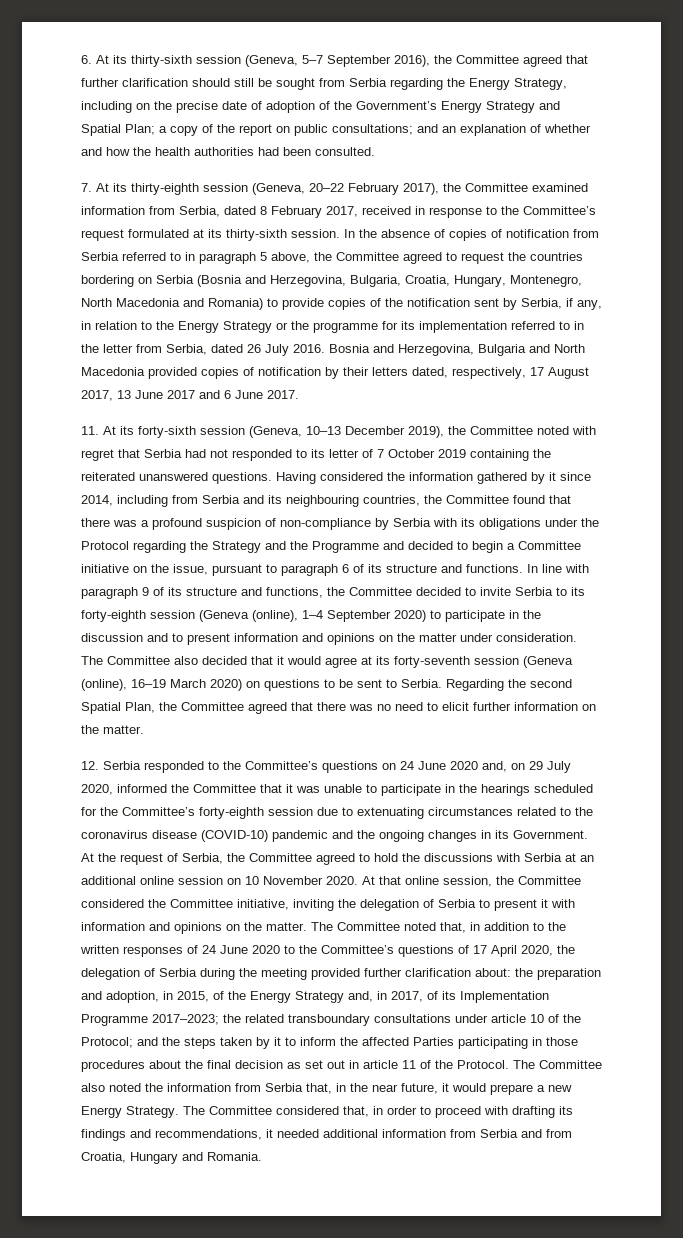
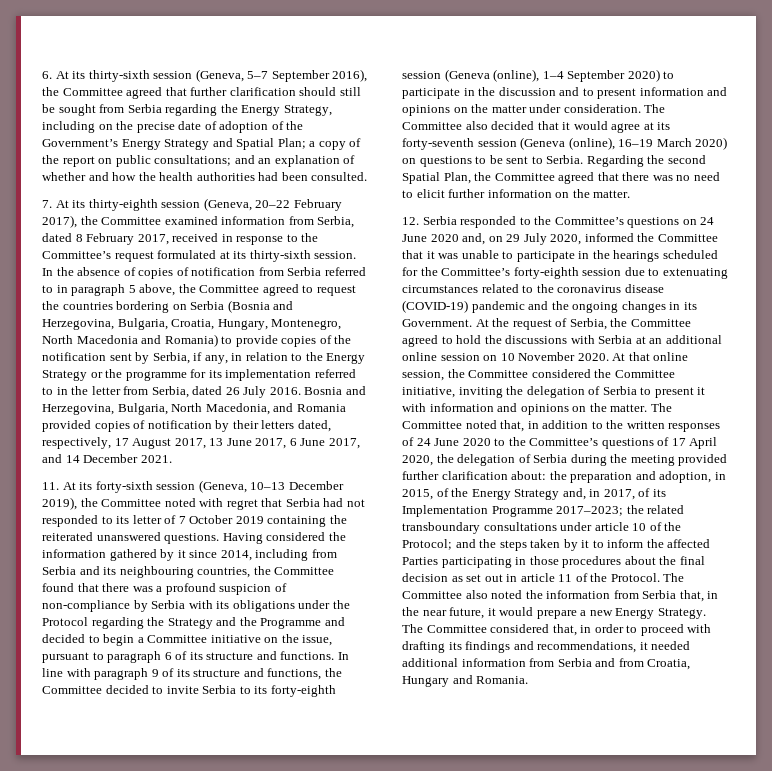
[478,344,585,356] [81,367,145,376] Bulgaria and North Macedonia -> [117,403,346,415] Bulgaria, North Macedonia, and Romania
[167,390,299,399] 2017 and 6 June 2017. -> [255,438,360,449] [42,454,172,463] 2017, 6 June 2017, and 14 December 2021.
[201,830,268,842] (COVID-10) -> [402,300,468,313] (COVID-19)

